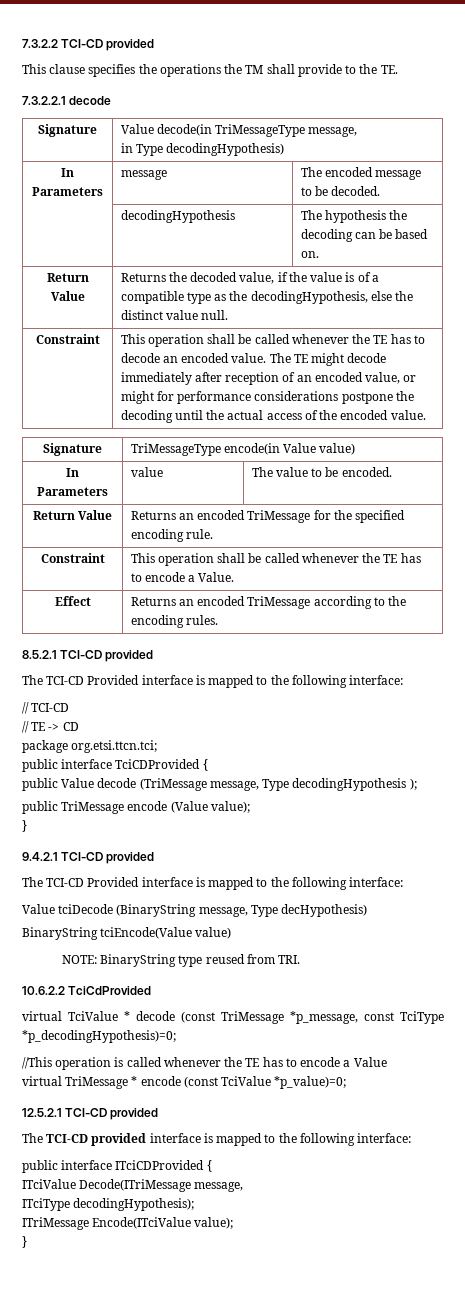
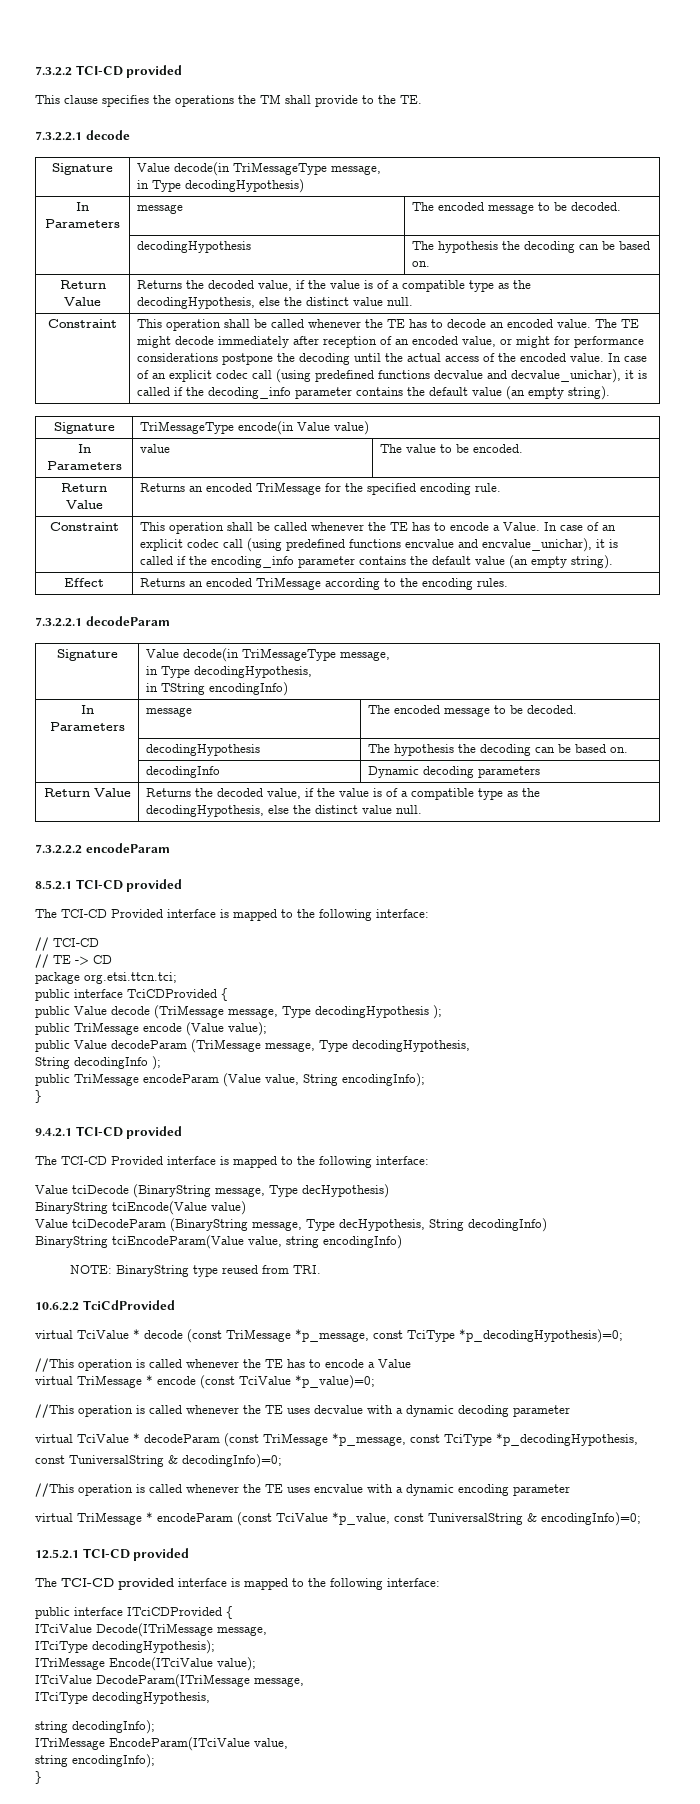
(426, 415) none -> [608,353,648,362] [137,369,648,383] [137,386,611,400] In case of an explicit codec call (using predefined functions decvalue and decvalue_unichar), it is called if the decoding_info parameter contains the default value (an empty string).
(235, 577) none -> [544,522,617,531] [140,538,619,552] [140,555,614,569] In case of an explicit codec call (using predefined functions encvalue and encvalue_unichar), it is called if the encoding_info parameter contains the default value (an empty string).
(218, 620) none -> [35,616,170,627] [56,649,118,661] [146,648,391,662] [146,666,313,678] [146,682,289,696] [80,705,94,714] [49,722,125,731] [146,707,193,717] [368,705,578,717] [146,744,261,756] [368,744,629,756] [146,766,221,778] [368,766,541,778] [43,788,131,797] [146,788,541,800] [146,805,423,817] [35,843,170,854] // 7.3.2.2.1 decodeParam // Signature | Value decode(in TriMessageType message, // in Type decodingHypothesis, // in TString encodingInfo) // In Parameters | message | The encoded message to be decoded. // | decodingHypothesis | The hypothesis the decoding can be based on. // | decodingInfo | Dynamic decoding parameters // Return Value | Returns the decoded value, if the value is of a compatible type as the decodingHypothesis, else the distinct value null. // 7.3.2.2.2 encodeParam
(250, 807) none -> [35,1039,470,1053] [35,1056,161,1070] [35,1073,425,1087] // public Value decodeParam (TriMessage message, Type decodingHypothesis, // String decodingInfo ); // public TriMessage encodeParam (Value value, String encodingInfo);
(232, 933) none -> [35,1218,547,1232] [35,1235,402,1249] // Value tciDecodeParam (BinaryString message, Type decHypothesis, String decodingInfo) // BinaryString tciEncodeParam(Value value, string encodingInfo)
(347, 1082) none -> [35,1404,570,1418] [35,1433,638,1447] [35,1454,282,1468] [35,1483,570,1497] [35,1512,641,1526] // //This operation is called whenever the TE uses decvalue with a dynamic decoding parameter // virtual TciValue * decodeParam (const TriMessage *p_message, const TciType *p_decodingHypothesis, // const TuniversalString & decodingInfo)=0; // //This operation is called whenever the TE uses encvalue with a dynamic encoding parameter // virtual TriMessage * encodeParam (const TciValue *p_value, const TuniversalString & encodingInfo)=0;
(234, 1223) none -> [35,1674,304,1688] [35,1692,210,1704] [35,1720,155,1734] [35,1737,288,1751] [35,1754,155,1768] // ITciValue DecodeParam(ITriMessage message, // ITciType decodingHypothesis, // string decodingInfo); // ITriMessage EncodeParam(ITciValue value, // string encodingInfo);

